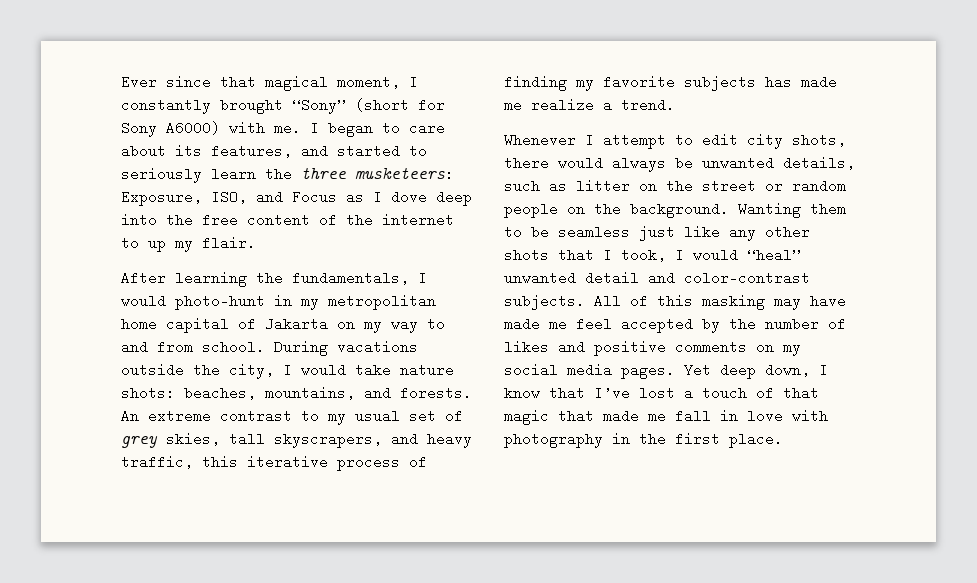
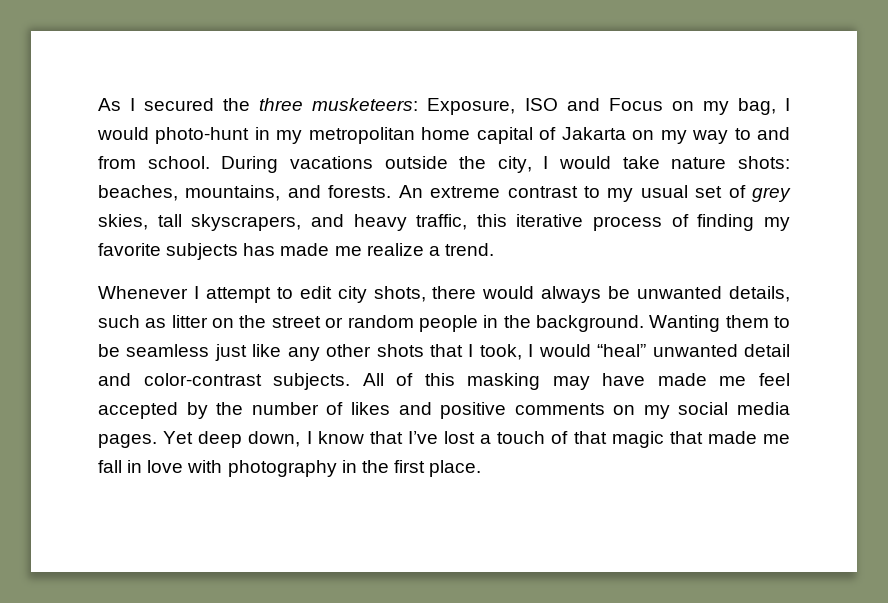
[121,75,418,91] [121,98,445,114] [121,121,445,137] [121,144,427,158] [121,167,256,183] Ever since that magical moment, I constantly brought “Sony” (short for Sony A6000) with me. I began to care about its features, and started to seriously learn -> [98,98,215,111] As I secured
[211,190,247,204] ISO, -> [524,98,558,111] ISO
[346,190,472,206] [121,213,454,227] [121,236,256,252] [121,271,409,287] as I dove deep into the free content of the internet to up my flair. // After learning the fundamentals, -> [671,98,776,115] on my bag,
[567,207,585,214] on -> [483,315,499,328] in

